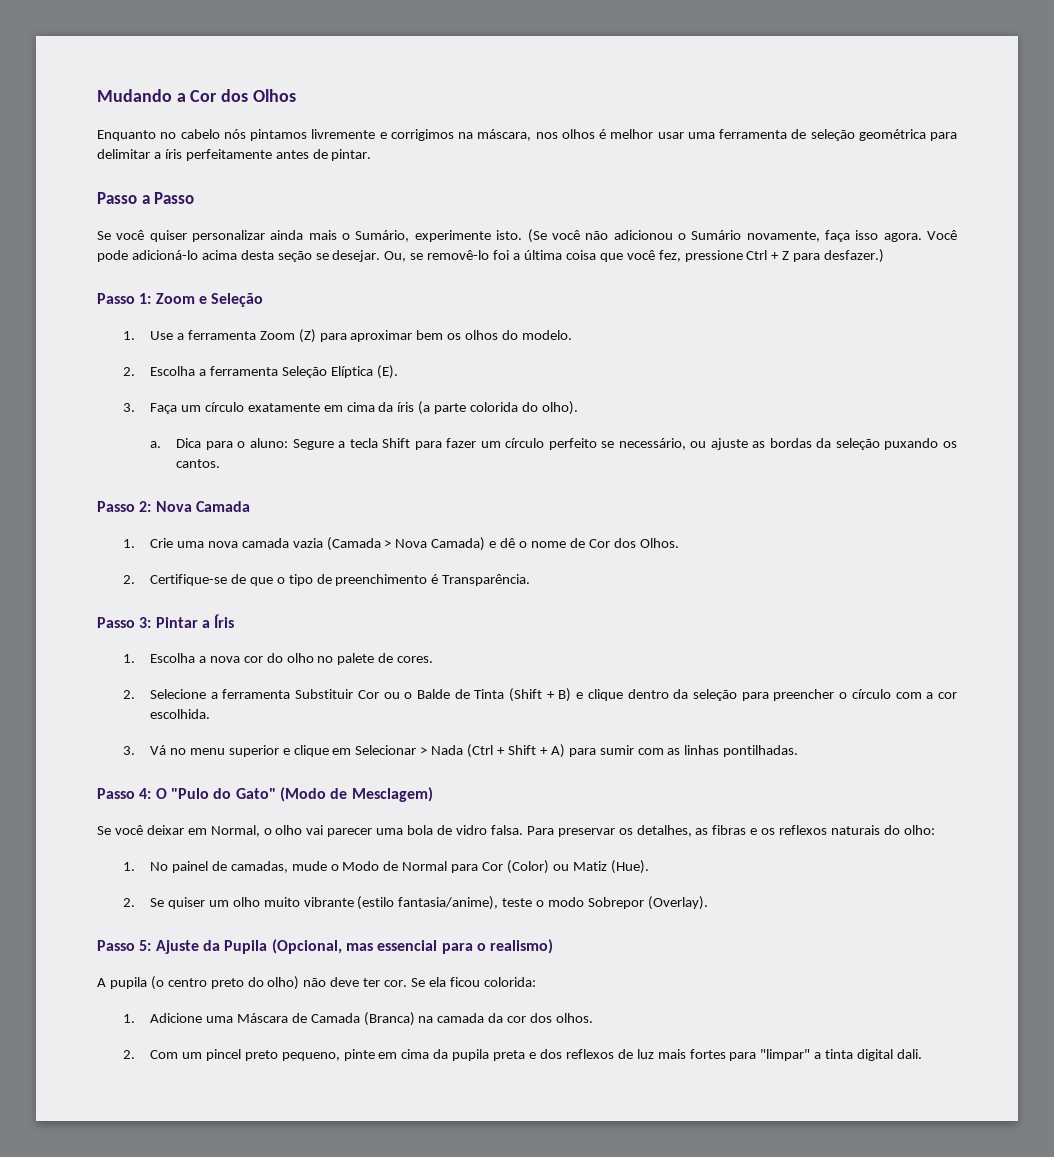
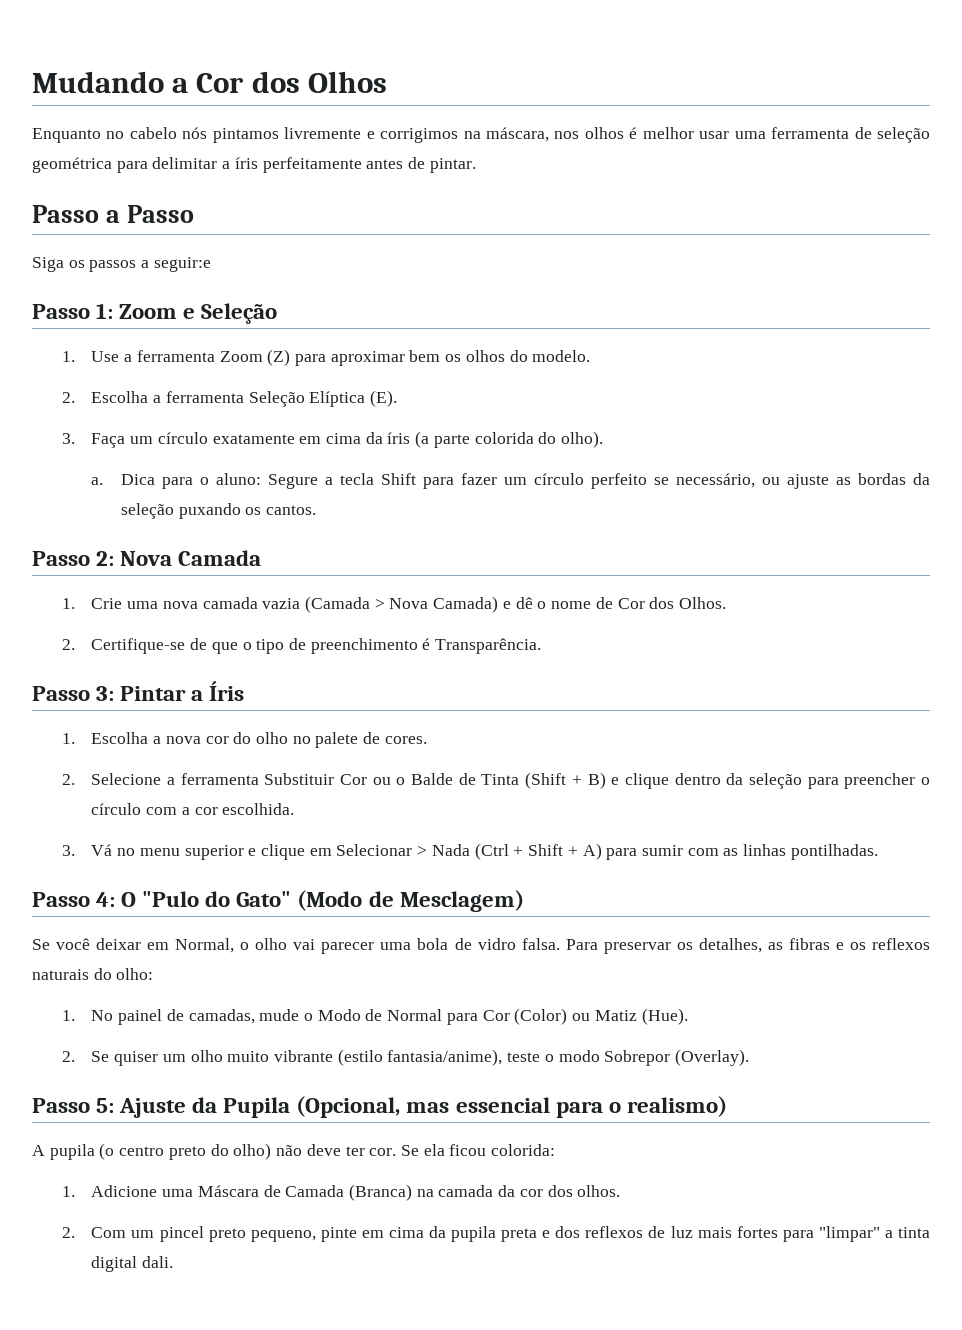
[97,229,958,243] [97,249,885,263] Se você quiser personalizar ainda mais o Sumário, experimente isto. (Se você não adicionou o Sumário novamente, faça isso agora. Você pode adicioná-lo acima desta seção se desejar. Ou, se removê-lo foi a última coisa que você fez, pressione Ctrl + Z para desfazer.) -> [32,257,211,272] Siga os passos a seguir:e

